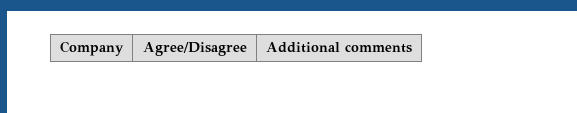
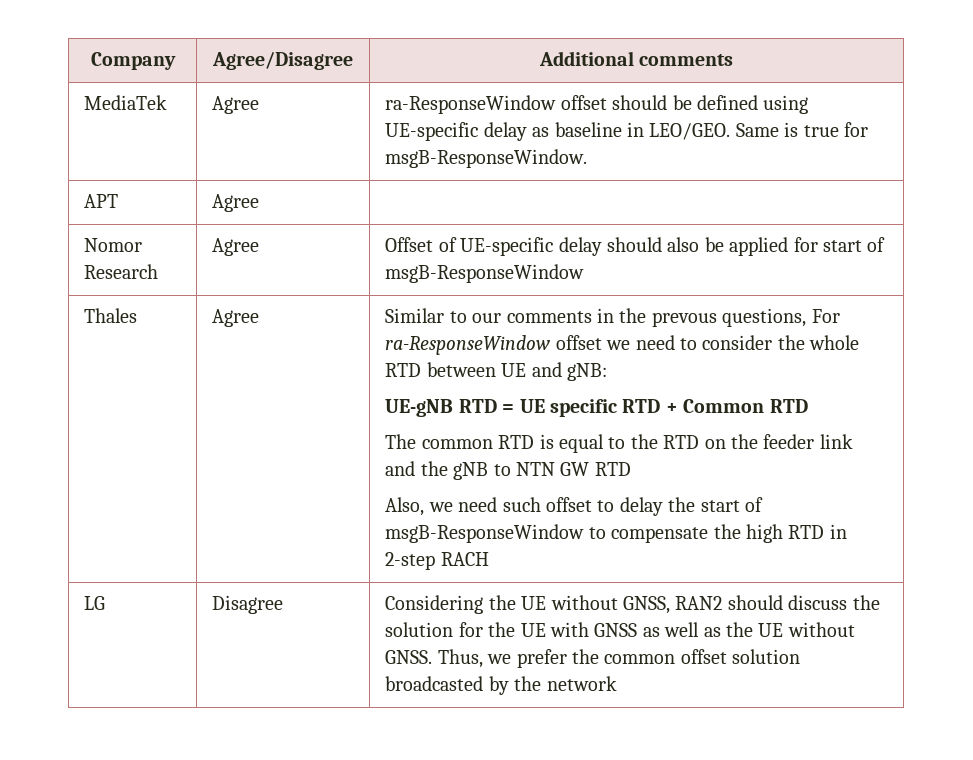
(412, 48) none -> [84,95,168,110] [212,96,260,114] [385,95,809,114] [385,122,868,141] [385,149,588,168] [84,194,119,208] [212,194,260,212] [84,238,143,252] [84,264,159,279] [212,238,260,256] [385,237,886,256] [385,264,585,283] [84,308,138,323] [212,309,260,327] [385,308,840,327] [385,335,860,355] [385,362,607,381] [385,399,808,417] [385,434,853,453] [385,461,631,480] [385,497,763,516] [385,524,847,543] [385,552,489,570] [84,596,106,610] [212,595,284,614] [385,595,880,614] [385,622,855,637] [385,649,801,668] [385,676,617,695] // MediaTek | Agree | ra-ResponseWindow offset should be defined using UE-specific delay as baseline in LEO/GEO. Same is true for msgB-ResponseWindow. // APT | Agree | // Nomor Research | Agree | Offset of UE-specific delay should also be applied for start of msgB-ResponseWindow // Thales | Agree | Similar to our comments in the prevous questions, For ra-ResponseWindow offset we need to consider the whole RTD between UE and gNB: // UE-gNB RTD = UE specific RTD + Common RTD // The common RTD is equal to the RTD on the feeder link and the gNB to NTN GW RTD // Also, we need such offset to delay the start of msgB-ResponseWindow to compensate the high RTD in 2-step RACH // LG | Disagree | Considering the UE without GNSS, RAN2 should discuss the solution for the UE with GNSS as well as the UE without GNSS. Thus, we prefer the common offset solution broadcasted by the network

